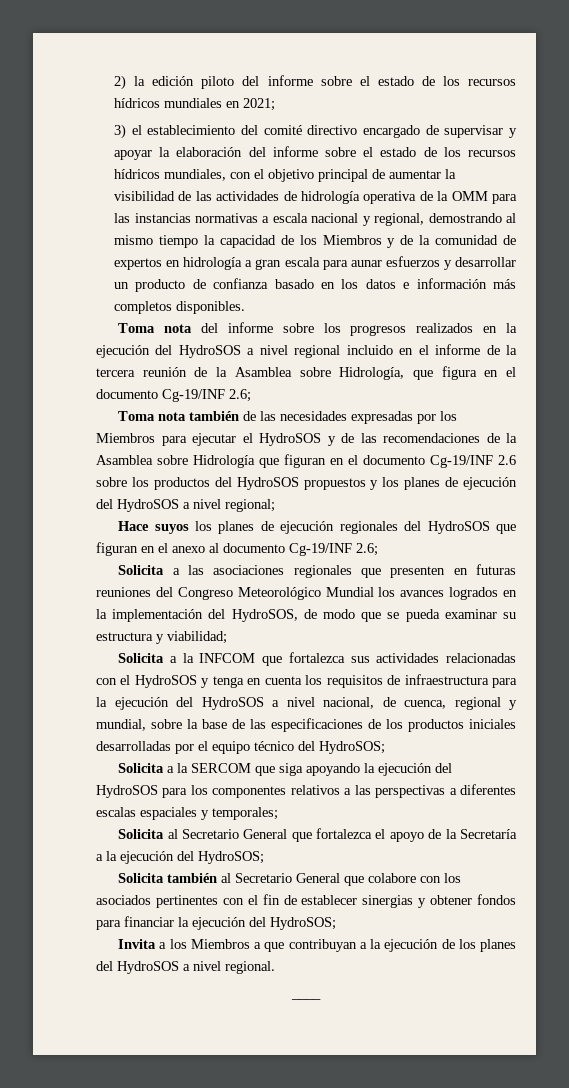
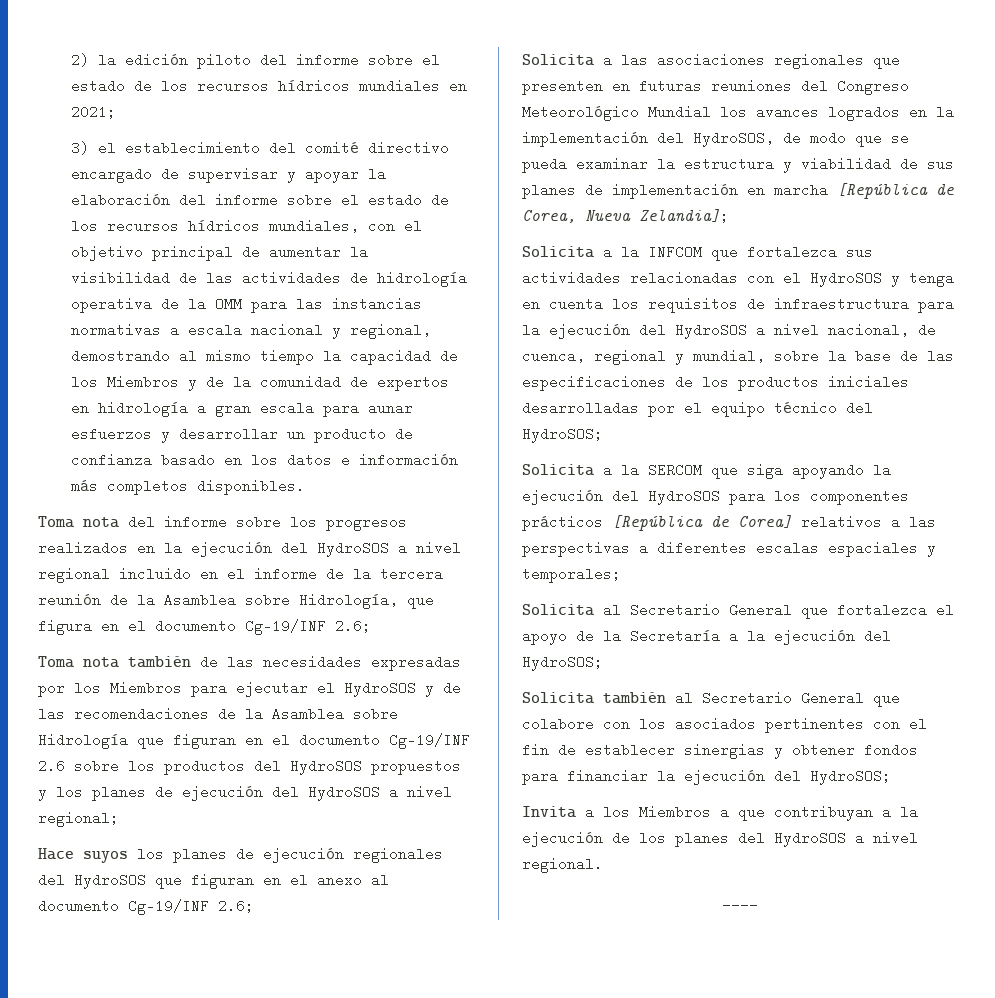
[502,612,516,619] su -> [657,157,675,171] la
[167,631,227,644] viabilidad; -> [801,157,954,171] [522,183,954,199] [522,209,729,223] viabilidad de sus planes de implementación en marcha [República de Corea, Nueva Zelandia];
(287, 792) none -> [522,515,792,531] prácticos [República de Corea]

